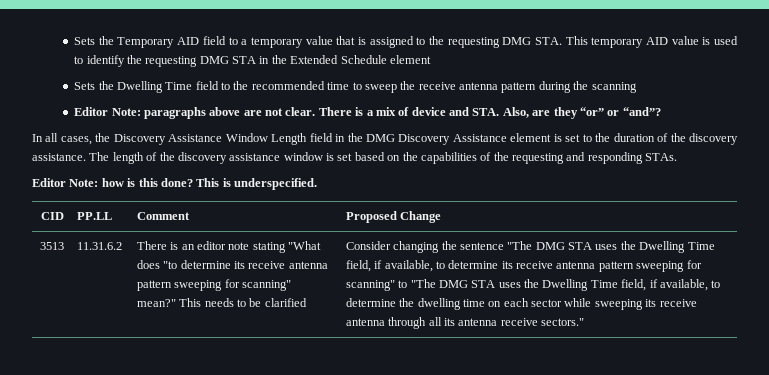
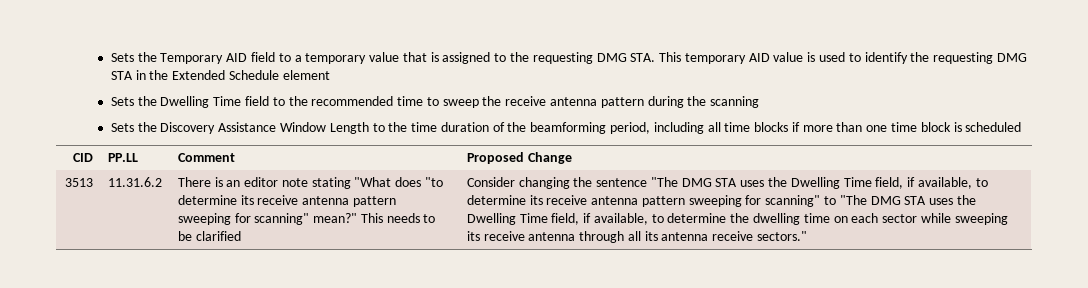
[74,107,661,119] [32,133,92,145] Editor Note: paragraphs above are not clear. There is a mix of device and STA. Also, are they “or” or “and”? // In all cases, -> [110,123,134,132] Sets
[309,133,611,145] field in the DMG Discovery Assistance element is set to the -> [372,122,438,132] to the time
[689,133,739,145] [32,152,678,164] [32,178,317,190] discovery assistance. The length of the discovery assistance window is set based on the capabilities of the requesting and responding STAs. // Editor Note: how is this done? This is underspecified. -> [530,122,1022,134] beamforming period, including all time blocks if more than one time block is scheduled

